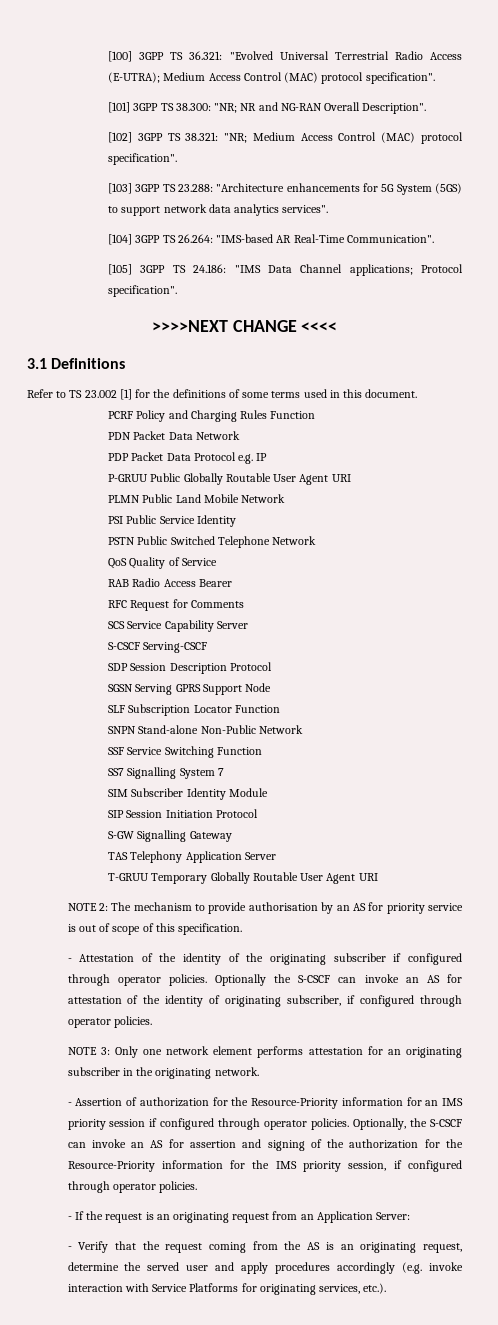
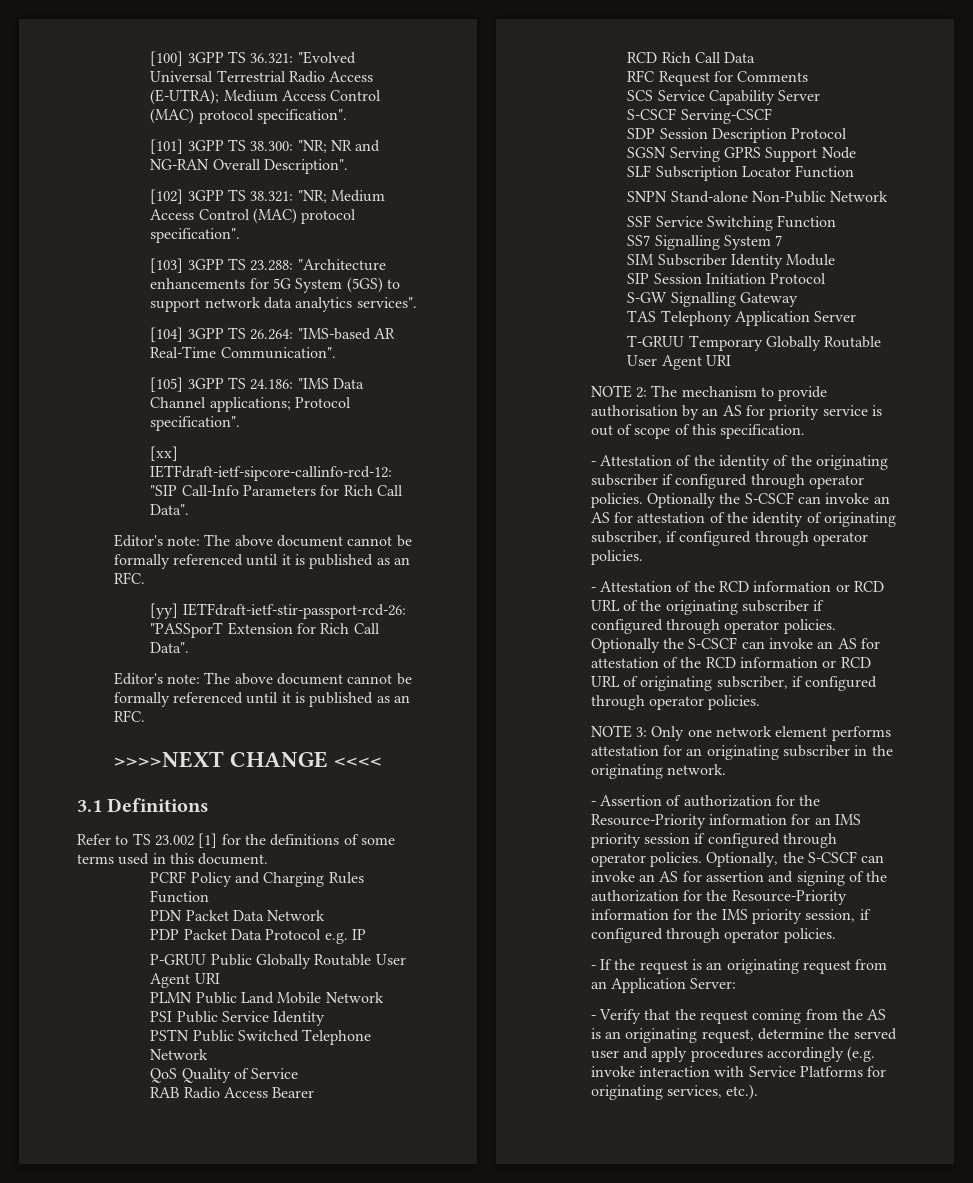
(178, 291) none -> [150,446,179,461] [150,465,393,481] [150,485,403,496] [150,504,190,515] [113,534,412,547] [113,554,410,569] [113,572,145,584] [150,603,406,619] [150,622,380,638] [150,642,190,653] [113,672,412,685] [113,692,410,707] [113,710,145,722] // [xx] IETFdraft-ietf-sipcore-callinfo-rcd-12: "SIP Call-Info Parameters for Rich Call Data". // Editor's note: The above document cannot be formally referenced until it is published as an RFC. // [yy] IETFdraft-ietf-stir-passport-rcd-26: "PASSporT Extension for Rich Call Data". // Editor's note: The above document cannot be formally referenced until it is published as an RFC.
(232, 583) none -> [627,52,756,63] // RCD Rich Call Data
(152, 1022) none -> [590,581,884,592] [590,600,825,615] [590,619,836,634] [590,637,880,653] [590,657,871,668] [590,676,878,691] [590,695,761,710] // - Attestation of the RCD information or RCD URL of the originating subscriber if configured through operator policies. Optionally the S-CSCF can invoke an AS for attestation of the RCD information or RCD URL of originating subscriber, if configured through operator policies.

